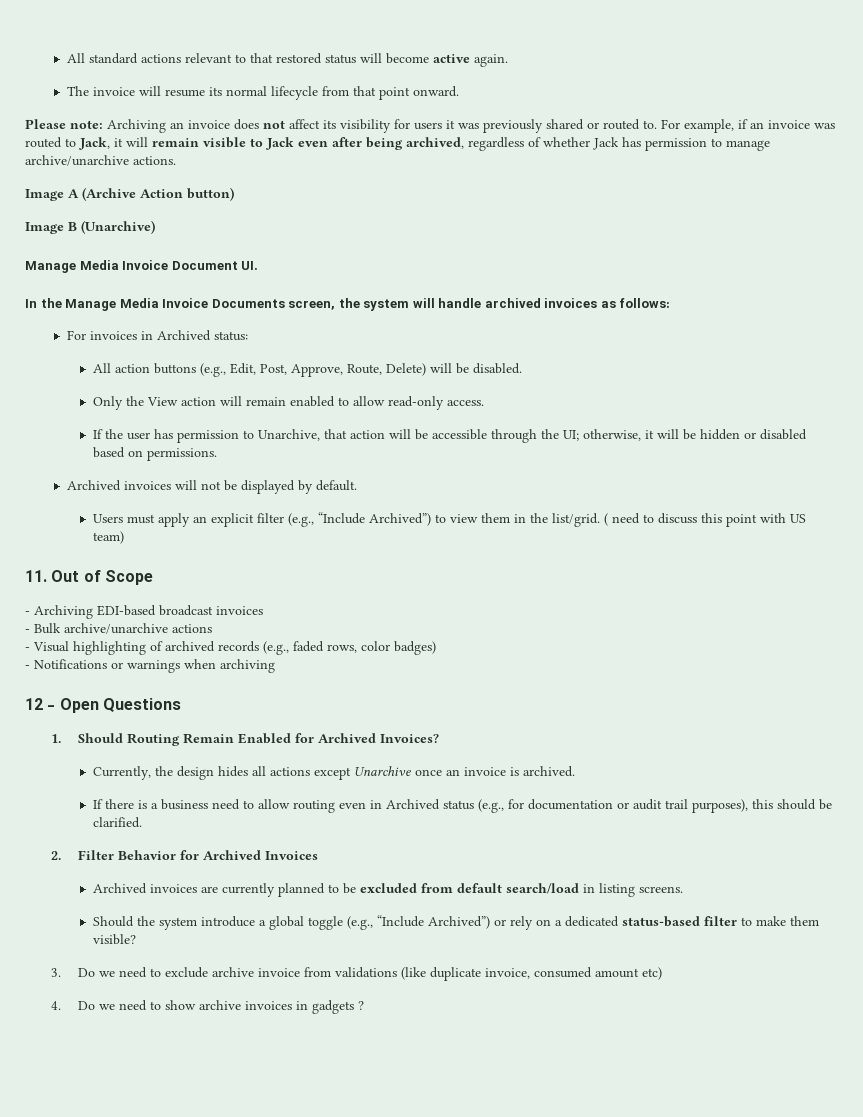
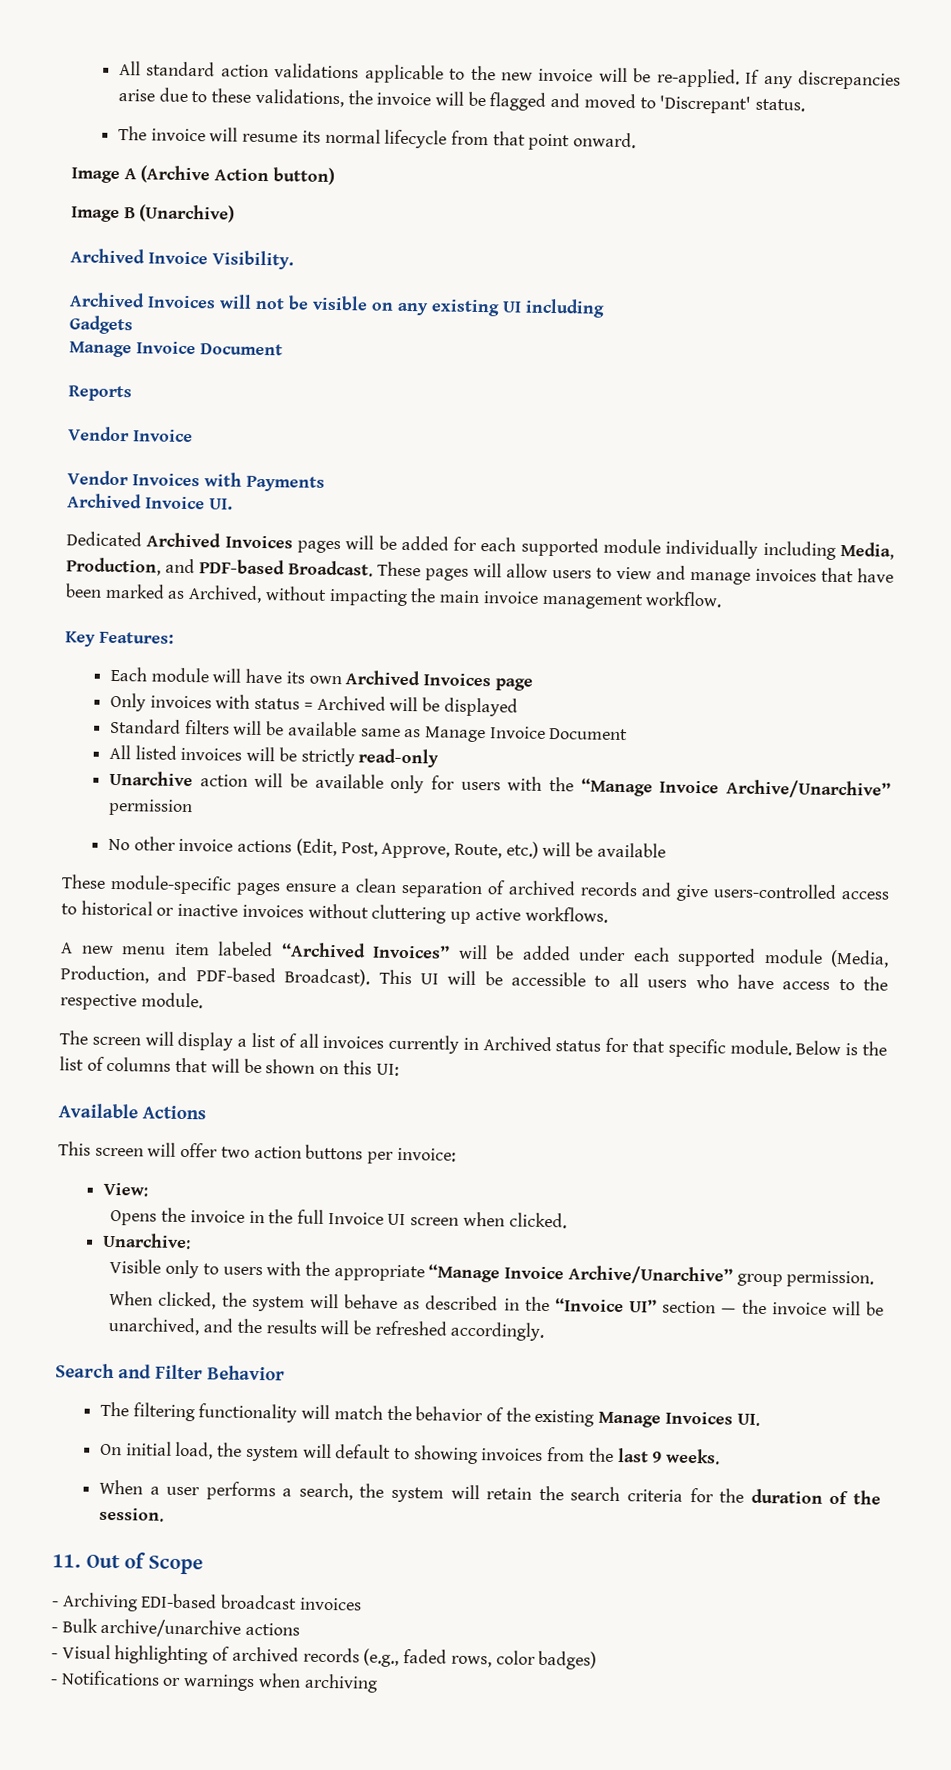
[140,53,508,67] actions relevant to that restored status will become active again. -> [220,63,902,90] [117,87,806,114] action validations applicable to the new invoice will be re-applied. If any discrepancies arise due to these validations, the invoice will be flagged and moved to 'Discrepant' status.
[25,119,835,133] [25,137,770,151] [25,155,176,166] // Please note: Archiving an invoice does not affect its visibility for users it was previously shared or routed to. For example, if an invoice was routed to Jack, it will remain visible to Jack even after being archived, regardless of whether Jack has permission to manage archive/unarchive actions. -> (637, 140) none
[25,260,259,273] [25,298,671,311] [66,330,248,341] [93,363,523,377] [93,396,485,410] [93,429,808,443] [93,447,218,461] [66,480,357,494] [93,512,807,527] [93,531,125,544] // Manage Media Invoice Document UI. // In the Manage Media Invoice Documents screen, the system will handle archived invoices as follows: // For invoices in Archived status: // All action buttons (e.g., Edit, Post, Approve, Route, Delete) will be disabled. // Only the View action will remain enabled to allow read-only access. // If the user has permission to Unarchive, that action will be accessible through the UI; otherwise, it will be hidden or disabled based on permissions. // Archived invoices will not be displayed by default. // Users must apply an explicit filter (e.g., “Include Archived”) to view them in the list/grid. ( need to discuss this point with US team) -> [70,248,294,270] [69,292,605,318] [69,315,133,335] [69,341,283,358] [68,385,132,402] [68,426,193,443] [67,470,325,492] [67,493,233,510] [66,531,894,560] [66,557,894,585] [65,583,723,610] [65,631,174,647] [109,666,533,691] [109,692,518,717] [109,718,629,743] [108,744,440,768] [108,770,892,799] [107,798,193,817] [107,836,666,859] [61,874,889,902] [61,900,608,924] [61,941,889,968] [60,965,888,991] [60,992,203,1011] [59,1030,887,1058] [59,1056,399,1076] [58,1103,207,1120] [58,1141,456,1164] [102,1182,148,1197] [110,1207,567,1229] [101,1232,191,1250] [109,1258,875,1288] [109,1290,884,1316] [108,1316,545,1341] [55,1363,286,1381] [99,1401,760,1428] [99,1441,721,1465] [98,1479,882,1505] [98,1507,164,1522] // Archived Invoice Visibility. // Archived Invoices will not be visible on any existing UI including // Gadgets // Manage Invoice Document // Reports // Vendor Invoice // Vendor Invoices with Payments // Archived Invoice UI. // Dedicated Archived Invoices pages will be added for each supported module individually including Media, Production, and PDF-based Broadcast. These pages will allow users to view and manage invoices that have been marked as Archived, without impacting the main invoice management workflow. // Key Features: // Each module will have its own Archived Invoices page // Only invoices with status = Archived will be displayed // Standard filters will be available same as Manage Invoice Document // All listed invoices will be strictly read-only // Unarchive action will be available only for users with the “Manage Invoice Archive/Unarchive” permission // No other invoice actions (Edit, Post, Approve, Route, etc.) will be available // These module-specific pages ensure a clean separation of archived records and give users-controlled access to historical or inactive invoices without cluttering up active workflows. // A new menu item labeled “Archived Invoices” will be added under each supported module (Media, Production, and PDF-based Broadcast). This UI will be accessible to all users who have access to the respective module. // The screen will display a list of all invoices currently in Archived status for that specific module. Below is the list of columns that will be shown on this UI: // Available Actions // This screen will offer two action buttons per invoice: // View: // Opens the invoice in the full Invoice UI screen when clicked. // Unarchive: // Visible only to users with the appropriate “Manage Invoice Archive/Unarchive” group permission. // When clicked, the system will behave as described in the “Invoice UI” section — the invoice will be unarchived, and the results will be refreshed accordingly. // Search and Filter Behavior // The filtering functionality will match the behavior of the existing Manage Invoices UI. // On initial load, the system will default to showing invoices from the last 9 weeks. // When a user performs a search, the system will retain the search criteria for the duration of the session.
[25,698,181,713] [51,733,439,746] [93,766,576,780] [93,799,833,813] [93,817,143,828] [51,850,318,860] [93,883,684,897] [93,915,820,930] [93,934,137,945] [51,967,662,981] [51,1000,364,1014] // 12 - Open Questions // 1. Should Routing Remain Enabled for Archived Invoices? // Currently, the design hides all actions except Unarchive once an invoice is archived. // If there is a business need to allow routing even in Archived status (e.g., for documentation or audit trail purposes), this should be clarified. // 2. Filter Behavior for Archived Invoices // Archived invoices are currently planned to be excluded from default search/load in listing screens. // Should the system introduce a global toggle (e.g., “Include Archived”) or rely on a dedicated status-based filter to make them visible? // 3. Do we need to exclude archive invoice from validations (like duplicate invoice, consumed amount etc) // 4. Do we need to show archive invoices in gadgets ? -> (378, 1683) none

